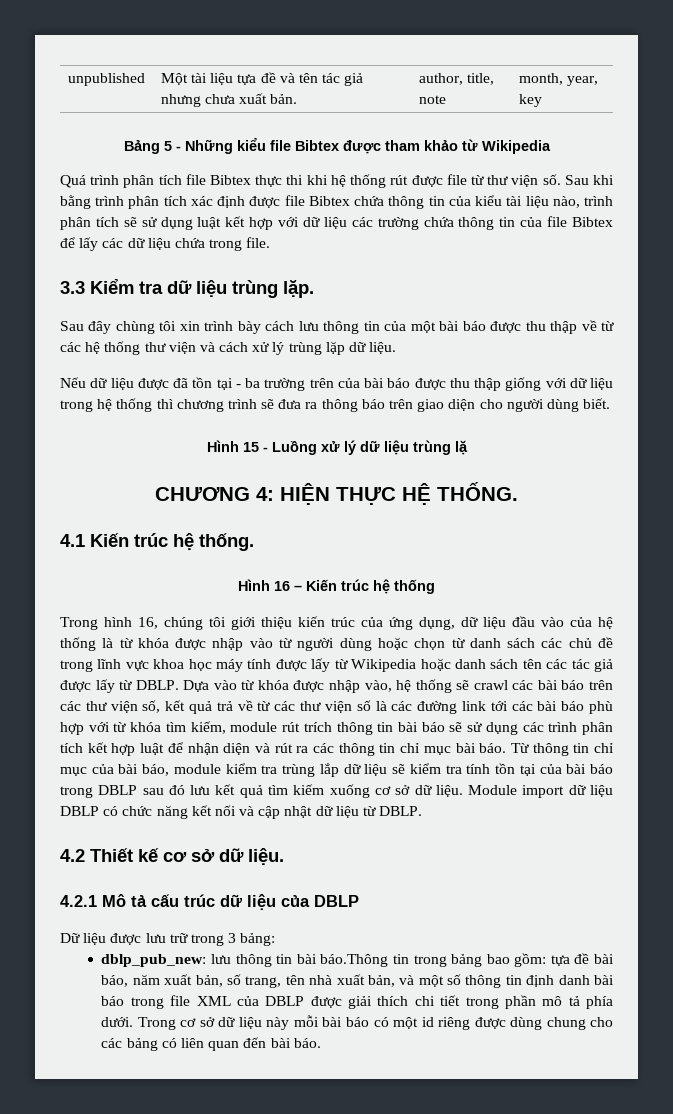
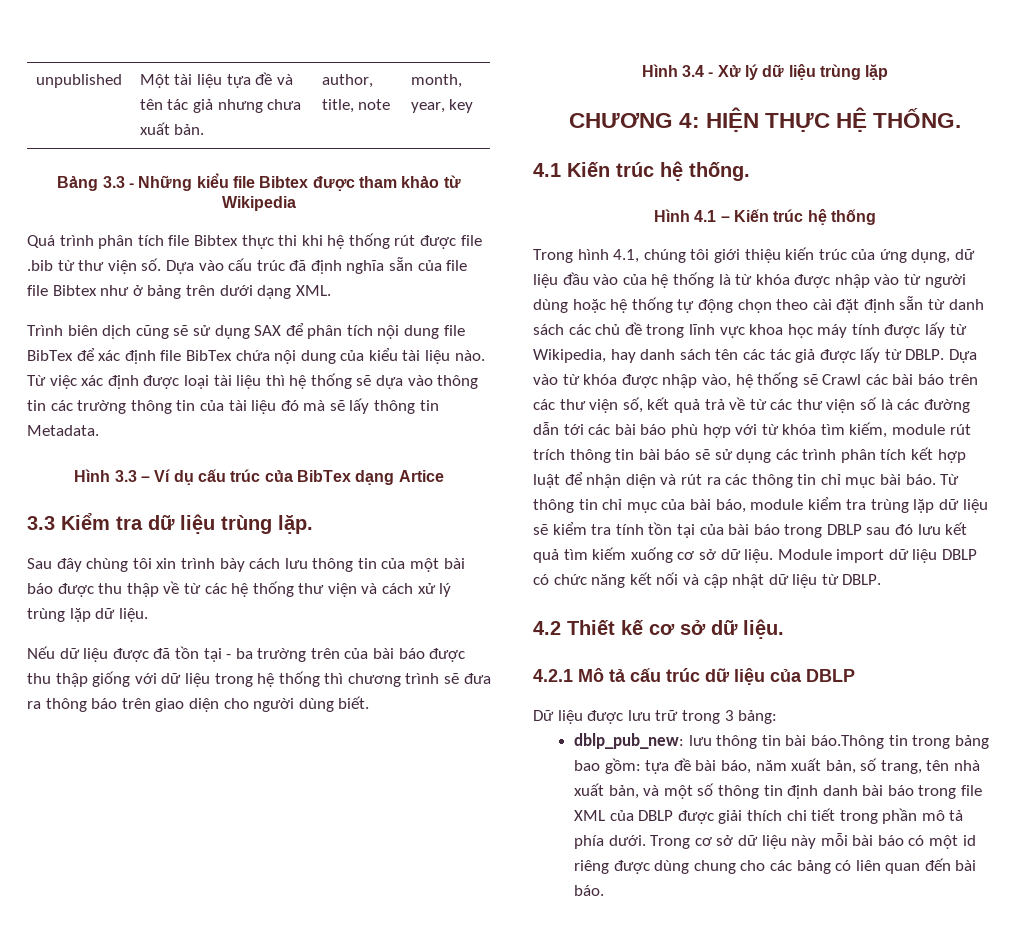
[163,141,172,151] 5 -> [102,176,125,188] 3.3
(467, 179) none -> [27,260,53,271] .bib
[564,175,615,185] [60,195,614,209] [60,216,347,230] Sau khi bằng trình phân tích xác định được file Bibtex chứa thông tin của kiểu tài liệu nào, trình phân tích sẽ sử dụng luật kết hợp với dữ liệu -> [165,257,468,274] [27,285,331,299] [27,323,465,339] [27,348,485,364] [27,373,479,389] [27,400,46,411] Dựa vào cấu trúc đã định nghĩa sẵn của file file Bibtex như ở bảng trên dưới dạng XML. // Trình biên dịch cũng sẽ sử dụng SAX để phân tích nội dung file BibTex để xác định file BibTex chứa nội dung của kiểu tài liệu nào. Từ việc xác định được loại tài liệu thì hệ thống sẽ dựa vào thông tin
[423,216,614,230] [60,237,271,251] chứa thông tin của file Bibtex để lấy các dữ liệu chứa trong file. -> [130,398,439,414] [27,425,99,436] [74,469,444,485] thông tin của tài liệu đó mà sẽ lấy thông tin Metadata. // Hình 3.3 – Ví dụ cấu trúc của BibTex dạng Artice
[242,441,340,455] 15 - Luồng xử -> [682,65,741,77] 3.4 - Xử
[454,440,468,455] lặ -> [865,64,889,80] lặp
[274,581,290,591] 16 -> [694,210,717,222] 4.1
[138,617,158,629] 16, -> [613,249,640,263] 4.1,
[414,638,446,650] chọn -> [610,296,924,313] hệ thống tự động chọn theo cài đặt định sẵn
[351,658,451,672] Wikipedia hoặc -> [533,349,636,363] Wikipedia, hay
[473,680,508,690] crawl -> [822,374,862,385] Crawl
[461,701,486,711] link -> [533,422,559,435] dẫn
[319,763,339,777] lắp -> [913,499,935,513] lặp

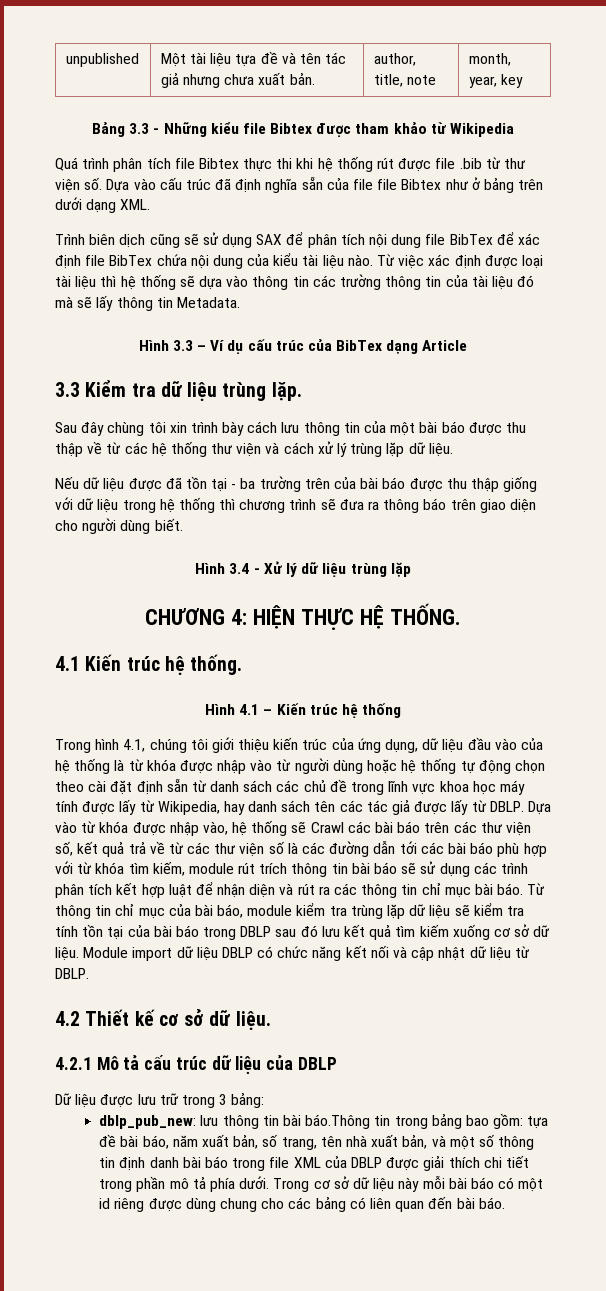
[398,470,444,482] Artice -> [422,340,468,351] Article

